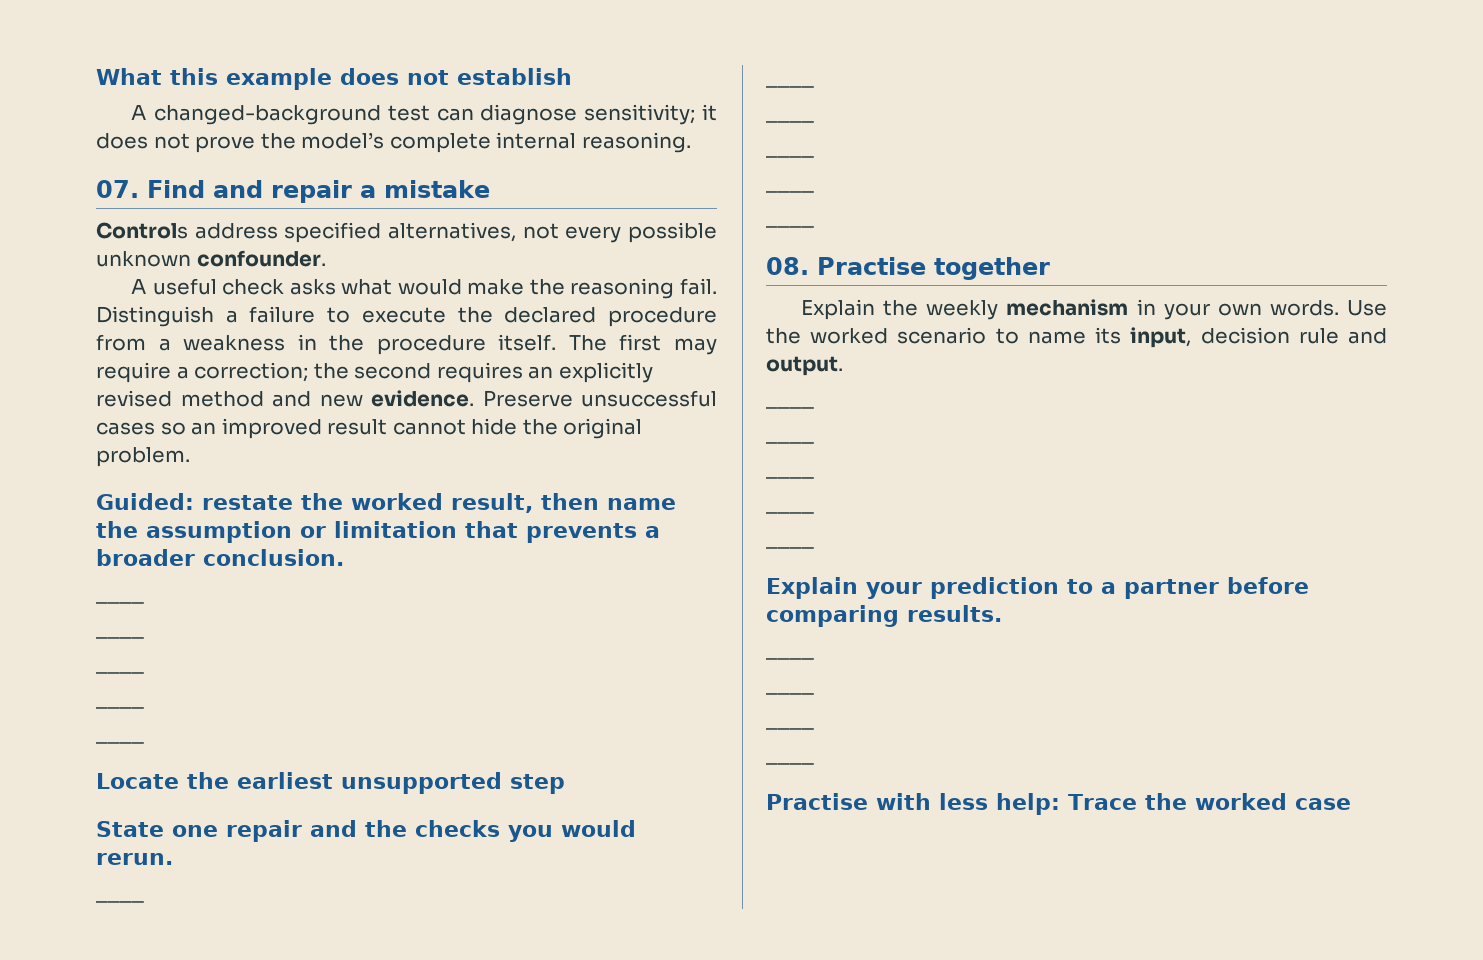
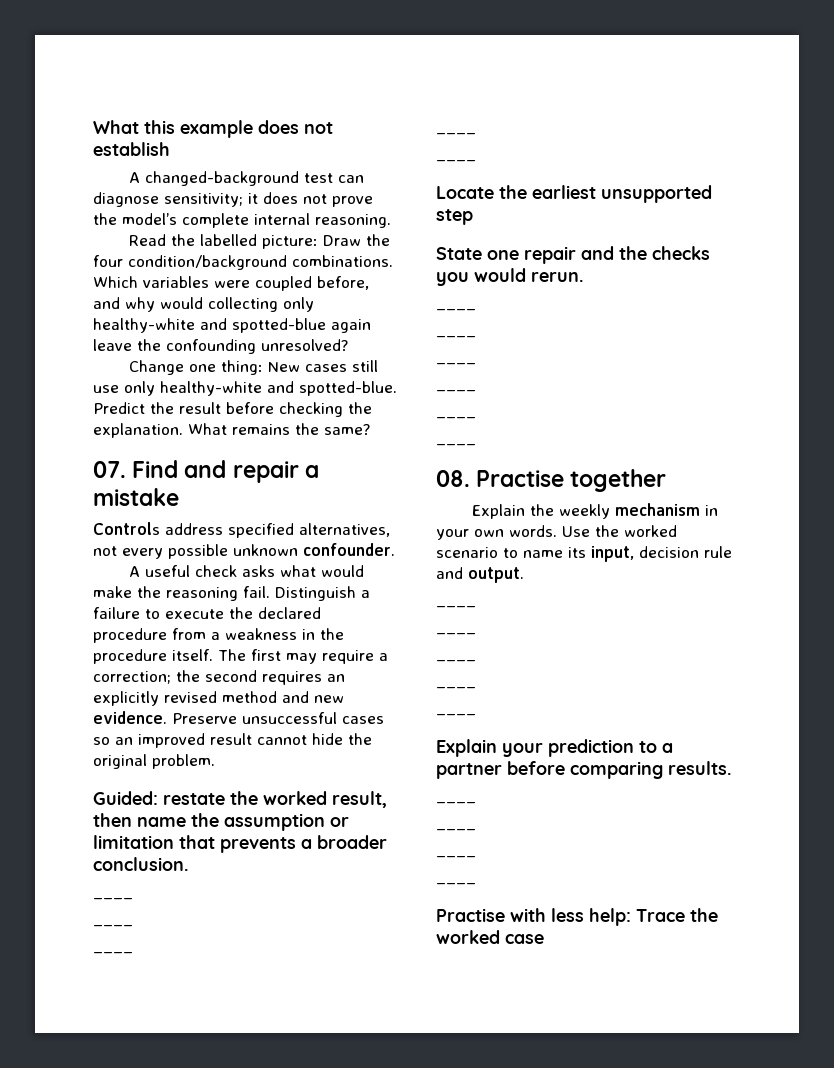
(691, 142) none -> [129,234,391,249] [93,255,393,270] [93,276,369,291] [93,297,314,312] [93,318,371,333] [93,339,348,354] [129,360,379,375] [93,381,397,396] [93,402,372,417] [93,423,370,438] // Read the labelled picture: Draw the four condition/background combinations. Which variables were coupled before, and why would collecting only healthy-white and spotted-blue again leave the confounding unresolved? // Change one thing: New cases still use only healthy-white and spotted-blue. Predict the result before checking the explanation. What remains the same?

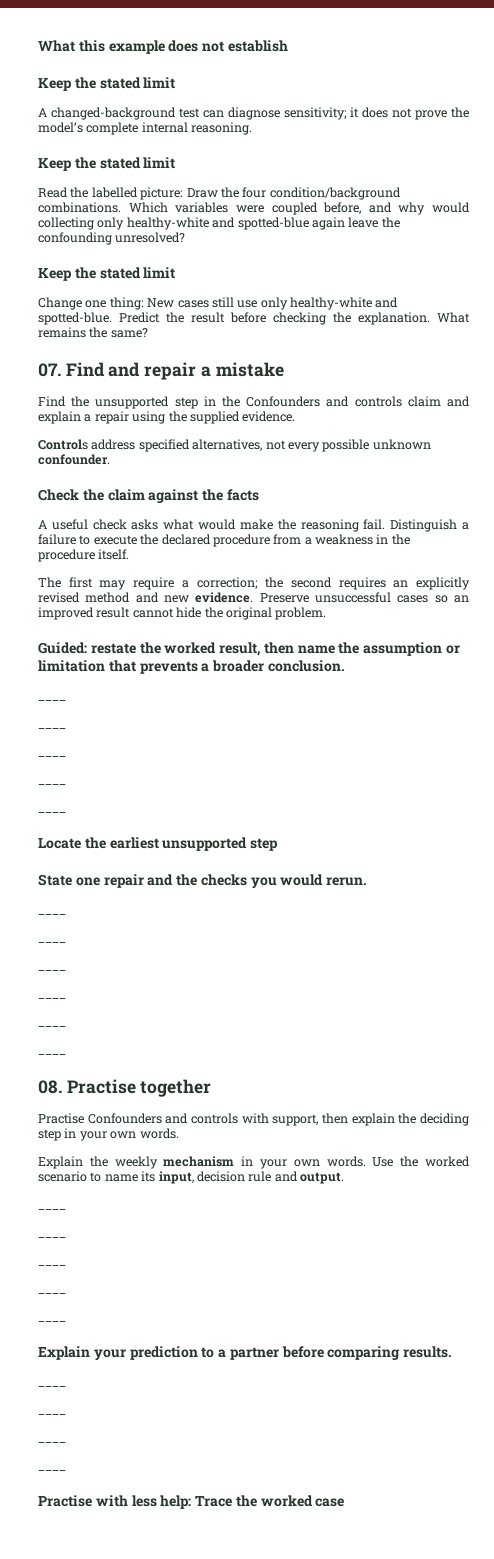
(170, 149) none -> [38,77,176,91] // Keep the stated limit
(391, 221) none -> [38,157,176,171] // Keep the stated limit
(348, 345) none -> [38,267,176,281] // Keep the stated limit
(179, 497) none -> [38,396,470,409] [38,411,296,424] // Find the unsupported step in the Confounders and controls claim and explain a repair using the supplied evidence.
(395, 549) none -> [38,489,259,503] // Check the claim against the facts
(213, 655) none -> (130, 554) //
(667, 480) none -> [38,1113,469,1126] [38,1128,179,1141] // Practise Confounders and controls with support, then explain the deciding step in your own words.

